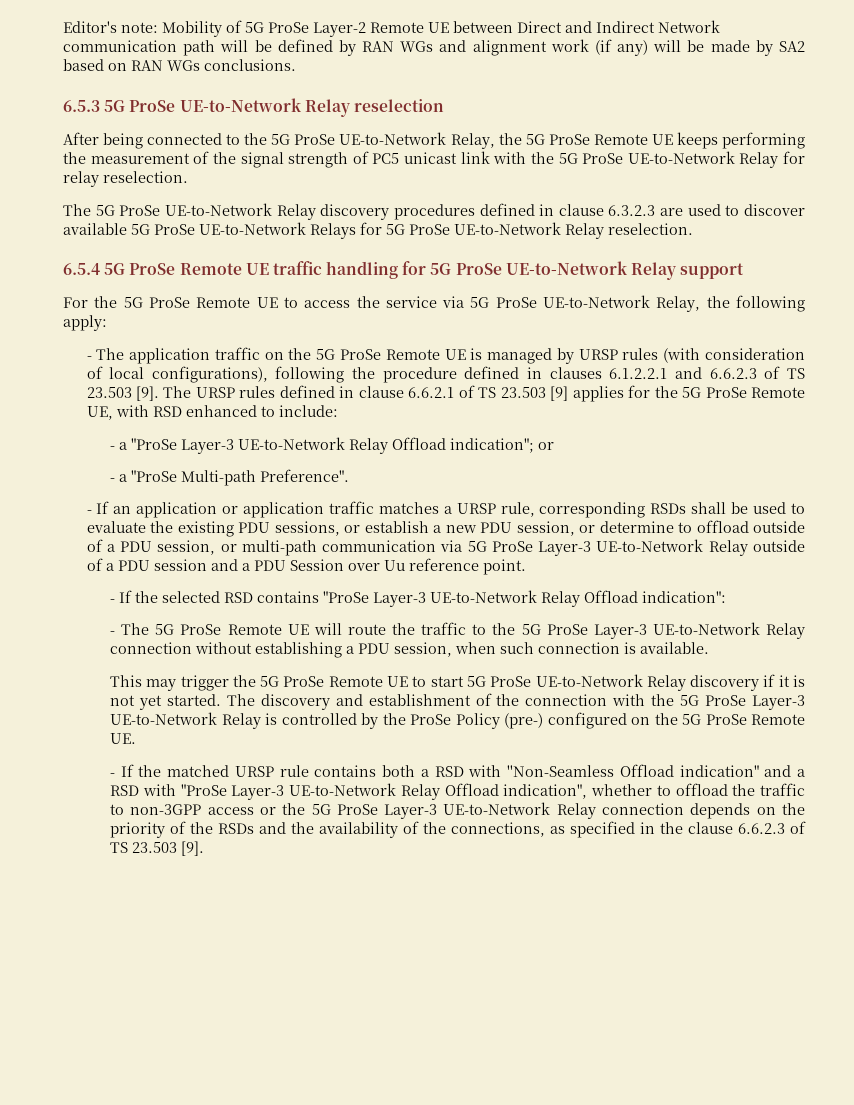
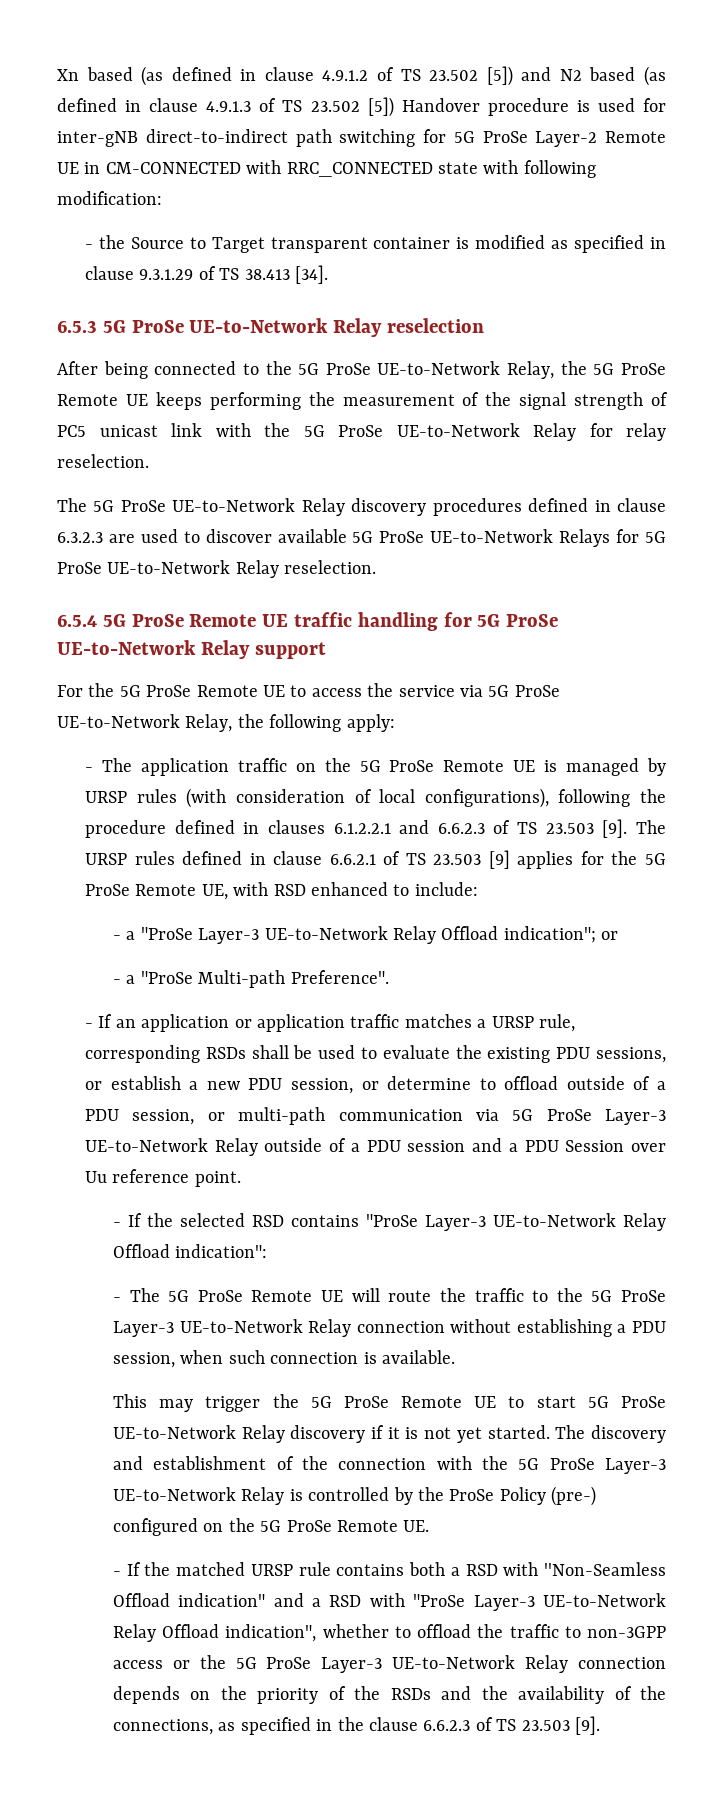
[63,20,242,37] Editor's note: Mobility of -> [57,66,666,86] [57,97,667,117] [57,129,446,147] Xn based (as defined in clause 4.9.1.2 of TS 23.502 [5]) and N2 based (as defined in clause 4.9.1.3 of TS 23.502 [5]) Handover procedure is used for inter-gNB direct-to-indirect path switching for
[453,20,720,33] [63,39,805,56] [63,59,296,71] between Direct and Indirect Network communication path will be defined by RAN WGs and alignment work (if any) will be made by SA2 based on RAN WGs conclusions. -> [84,160,596,178] [57,191,162,205] [84,235,667,253] [84,265,328,284] in CM-CONNECTED with RRC_CONNECTED state with following modification: // - the Source to Target transparent container is modified as specified in clause 9.3.1.29 of TS 38.413 [34].

